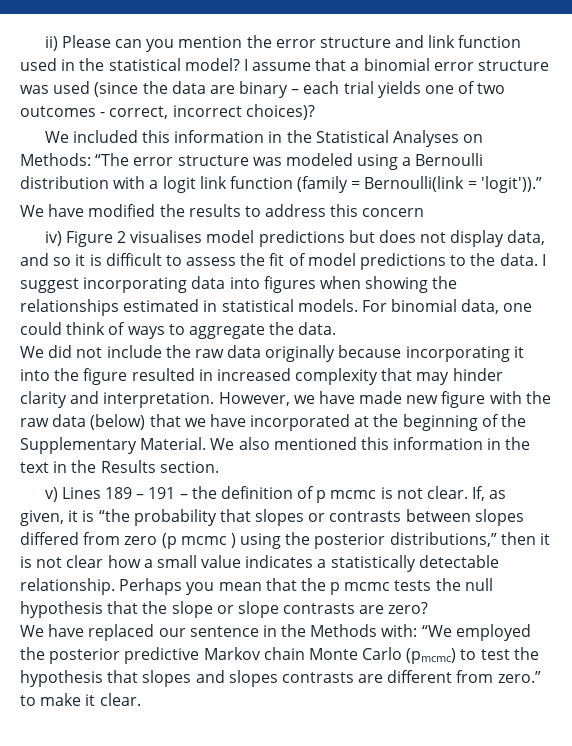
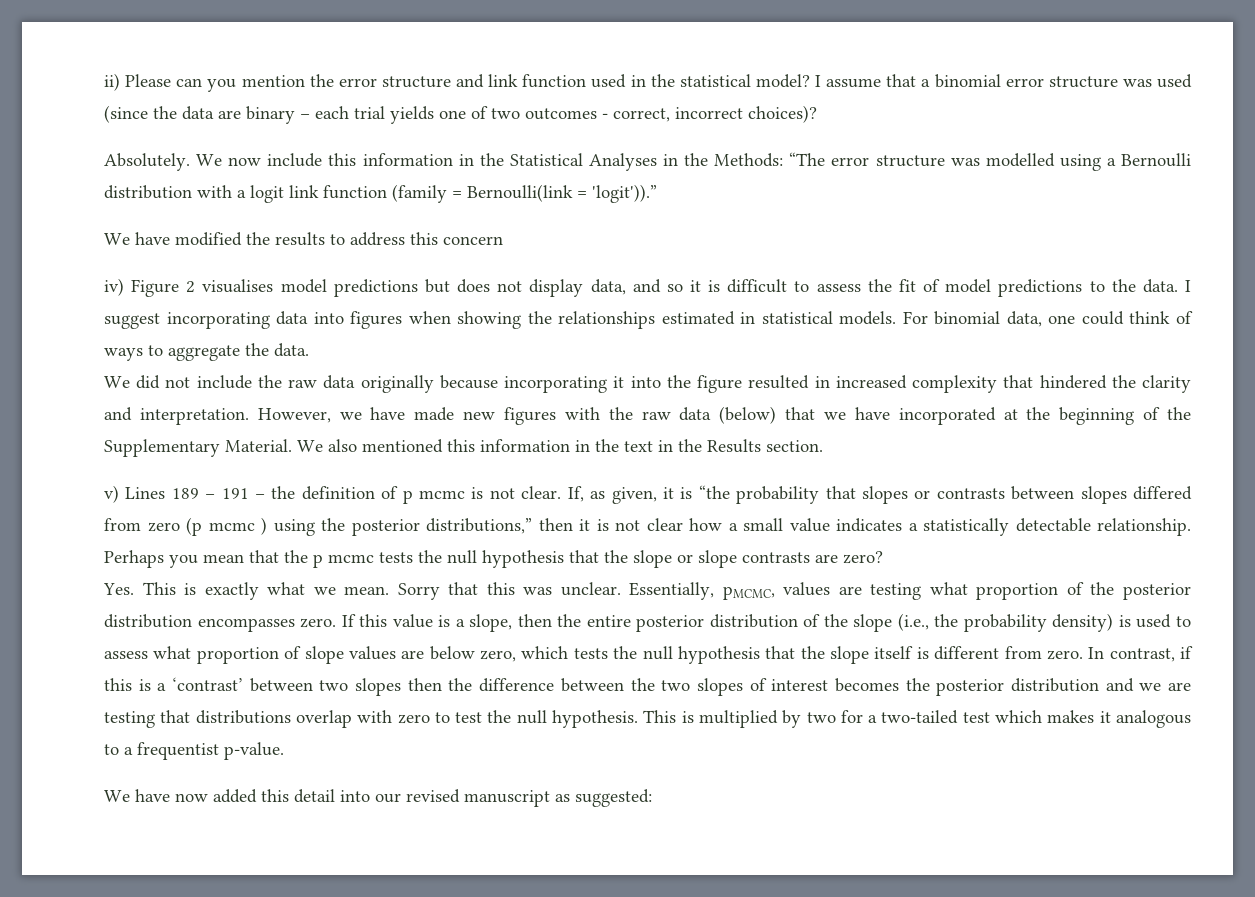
[44,130,138,143] We included -> [104,153,323,171] Absolutely. We now include
[463,134,484,143] on -> [663,153,709,166] in the
[285,153,353,166] modeled -> [985,153,1055,167] modelled
[416,368,503,385] may hinder -> [1039,375,1136,389] hindered the
[441,391,486,408] figure -> [503,407,556,425] figures
[20,624,531,641] [20,647,539,664] [20,670,541,687] [20,693,141,706] We have replaced our sentence in the Methods with: “We employed the posterior predictive Markov chain Monte Carlo (pmcmc) to test the hypothesis that slopes and slopes contrasts are different from zero.” to make it clear. -> [103,582,1191,600] [104,613,1191,632] [104,646,1193,664] [104,677,1191,696] [104,710,1192,728] [104,742,284,760] [104,789,652,807] Yes. This is exactly what we mean. Sorry that this was unclear. Essentially, pMCMC, values are testing what proportion of the posterior distribution encompasses zero. If this value is a slope, then the entire posterior distribution of the slope (i.e., the probability density) is used to assess what proportion of slope values are below zero, which tests the null hypothesis that the slope itself is different from zero. In contrast, if this is a ‘contrast’ between two slopes then the difference between the two slopes of interest becomes the posterior distribution and we are testing that distributions overlap with zero to test the null hypothesis. This is multiplied by two for a two-tailed test which makes it analogous to a frequentist p-value. // We have now added this detail into our revised manuscript as suggested:

